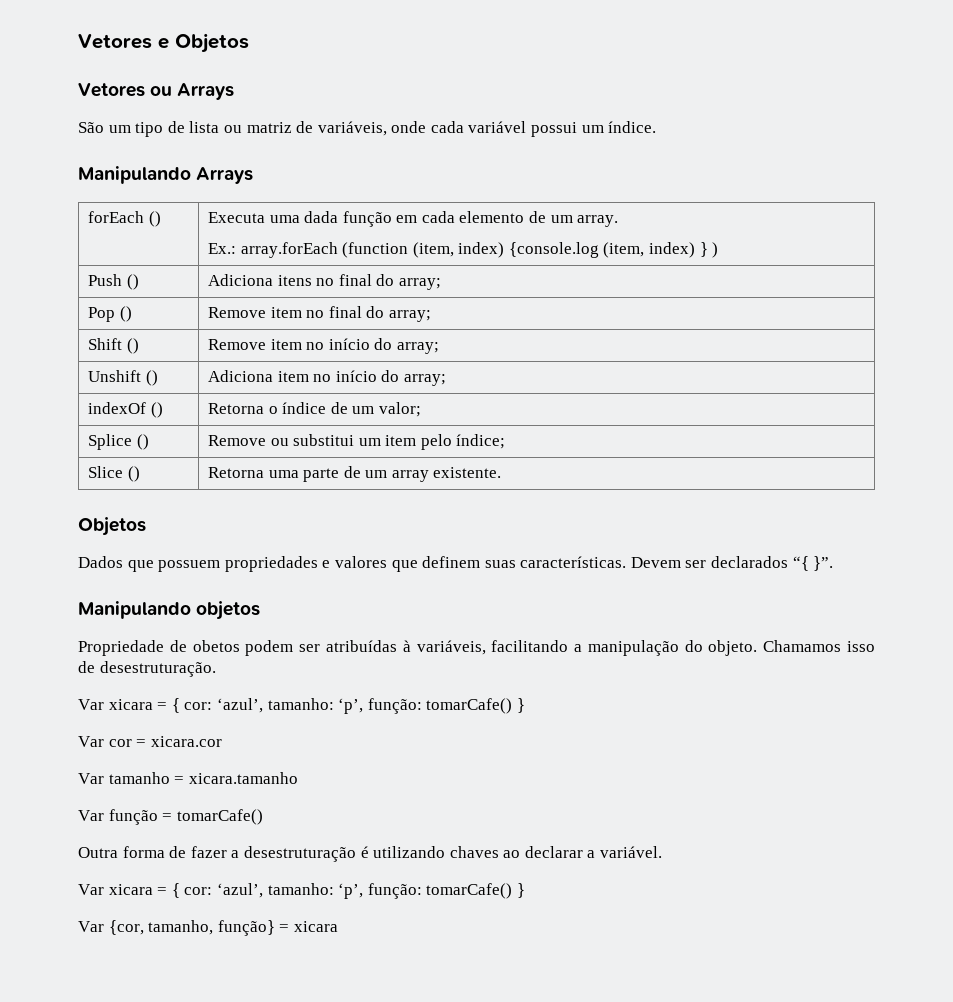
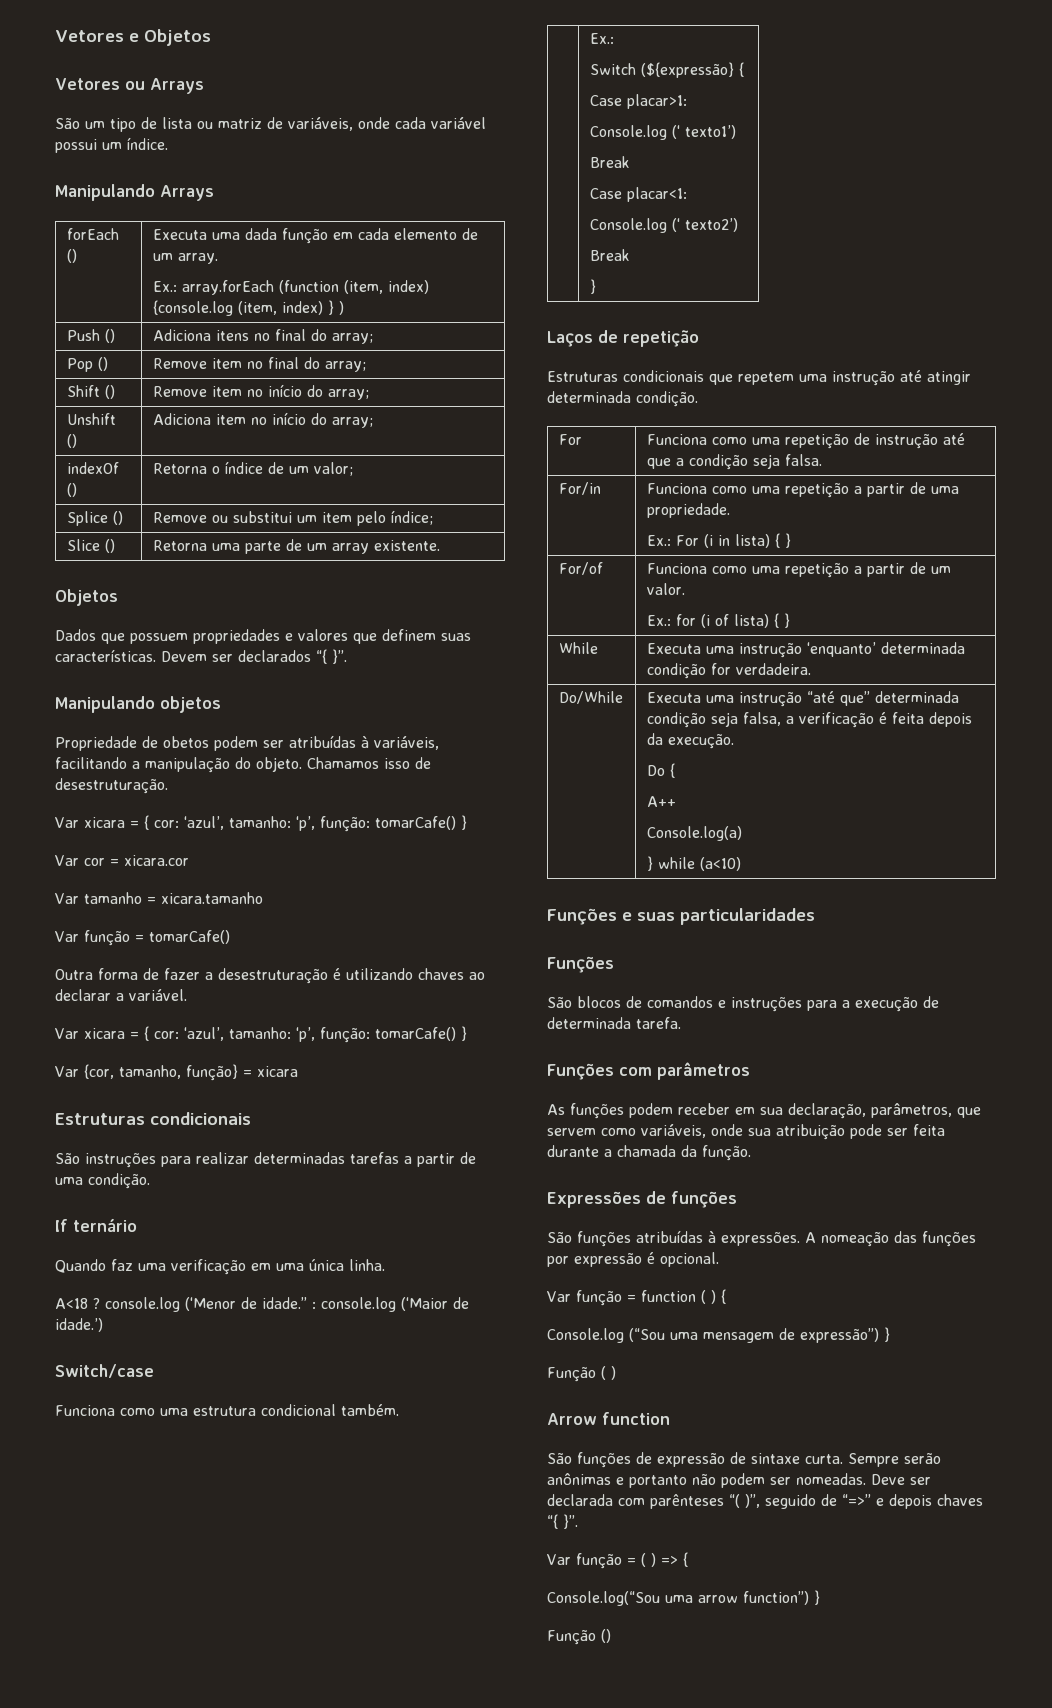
(338, 926) none -> [55,1112,251,1125] [55,1152,476,1168] [55,1173,150,1189] [55,1218,137,1232] [55,1259,385,1275] [55,1297,469,1312] [55,1318,103,1332] [55,1364,154,1378] [55,1404,399,1416] [589,33,614,44] [589,62,744,78] [589,94,687,109] [589,125,736,140] [589,156,630,168] [589,187,687,202] [589,218,738,233] [589,249,630,261] [589,279,596,294] [547,330,699,347] [547,370,971,386] [547,391,698,407] [558,434,582,445] [646,433,965,449] [646,454,822,470] [558,482,601,495] [646,482,959,498] [646,503,730,518] [646,533,791,548] [558,562,603,575] [646,562,951,578] [646,583,685,595] [646,613,790,628] [558,642,598,654] [646,642,965,658] [646,663,811,679] [558,691,623,704] [646,691,959,707] [646,712,972,728] [646,733,734,749] [646,763,675,778] [646,796,676,807] [646,826,742,841] [646,856,741,871] [547,908,815,925] [547,956,614,973] [547,996,939,1012] [547,1017,681,1029] [547,1062,750,1080] [547,1103,981,1119] [547,1124,945,1140] [547,1145,751,1161] [547,1191,737,1208] [547,1230,976,1247] [547,1252,719,1267] [547,1289,726,1306] [547,1327,890,1343] [547,1366,616,1382] [547,1412,670,1425] [547,1452,941,1468] [547,1473,931,1488] [547,1494,983,1509] [547,1514,578,1529] [547,1552,688,1569] [547,1590,820,1606] [547,1629,611,1645] // Estruturas condicionais // São instruções para realizar determinadas tarefas a partir de uma condição. // If ternário // Quando faz uma verificação em uma única linha. // A<18 ? console.log (‘Menor de idade.” : console.log (‘Maior de idade.’) // Switch/case // Funciona como uma estrutura condicional também. // | Ex.: // Switch (${expressão} { // Case placar>1: // Console.log (‘ texto1’) // Break // Case placar<1: // Console.log (‘ texto2’) // Break // } // Laços de repetição // Estruturas condicionais que repetem uma instrução até atingir determinada condição. // For | Funciona como uma repetição de instrução até que a condição seja falsa. // For/in | Funciona como uma repetição a partir de uma propriedade. // Ex.: For (i in lista) { } // For/of | Funciona como uma repetição a partir de um valor. // Ex.: for (i of lista) { } // While | Executa uma instrução ‘enquanto’ determinada condição for verdadeira. // Do/While | Executa uma instrução “até que” determinada condição seja falsa, a verificação é feita depois da execução. // Do { // A++ // Console.log(a) // } while (a<10) // Funções e suas particularidades // Funções // São blocos de comandos e instruções para a execução de determinada tarefa. // Funções com parâmetros // As funções podem receber em sua declaração, parâmetros, que servem como variáveis, onde sua atribuição pode ser feita durante a chamada da função. // Expressões de funções // São funções atribuídas à expressões. A nomeação das funções por expressão é opcional. // Var função = function ( ) { // Console.log (“Sou uma mensagem de expressão”) } // Função ( ) // Arrow function // São funções de expressão de sintaxe curta. Sempre serão anônimas e portanto não podem ser nomeadas. Deve ser declarada com parênteses “( )”, seguido de “=>” e depois chaves “{ }”. // Var função = ( ) => { // Console.log(“Sou uma arrow function”) } // Função ()

